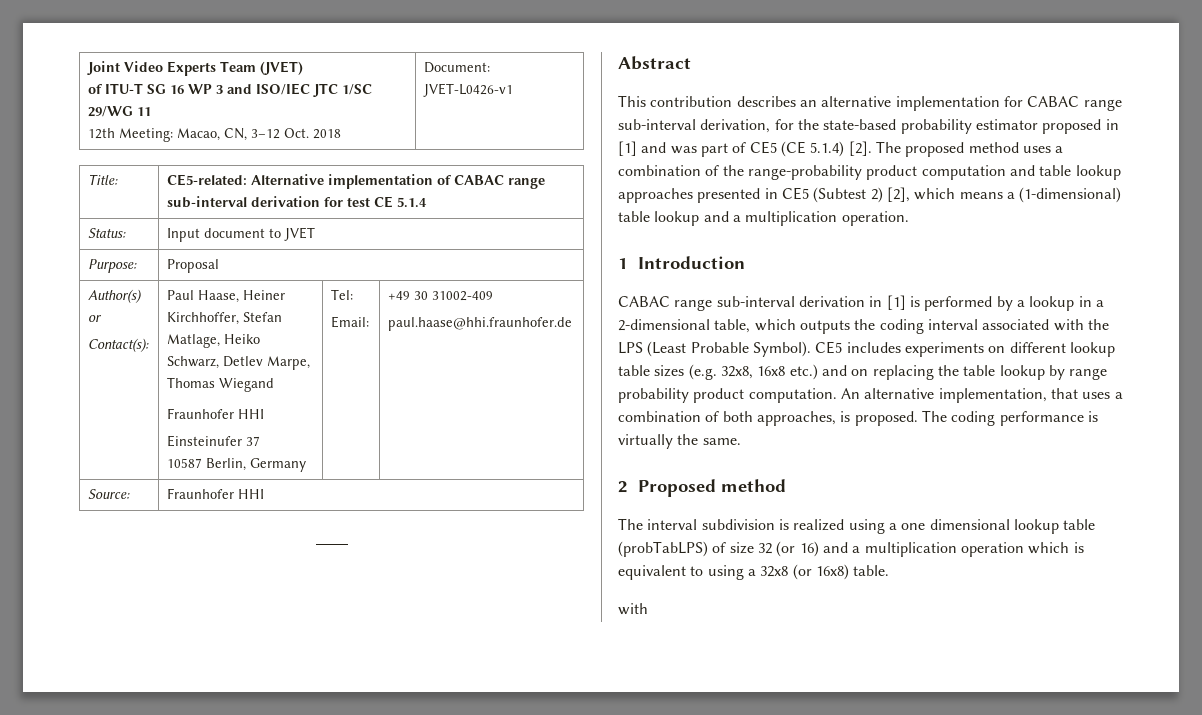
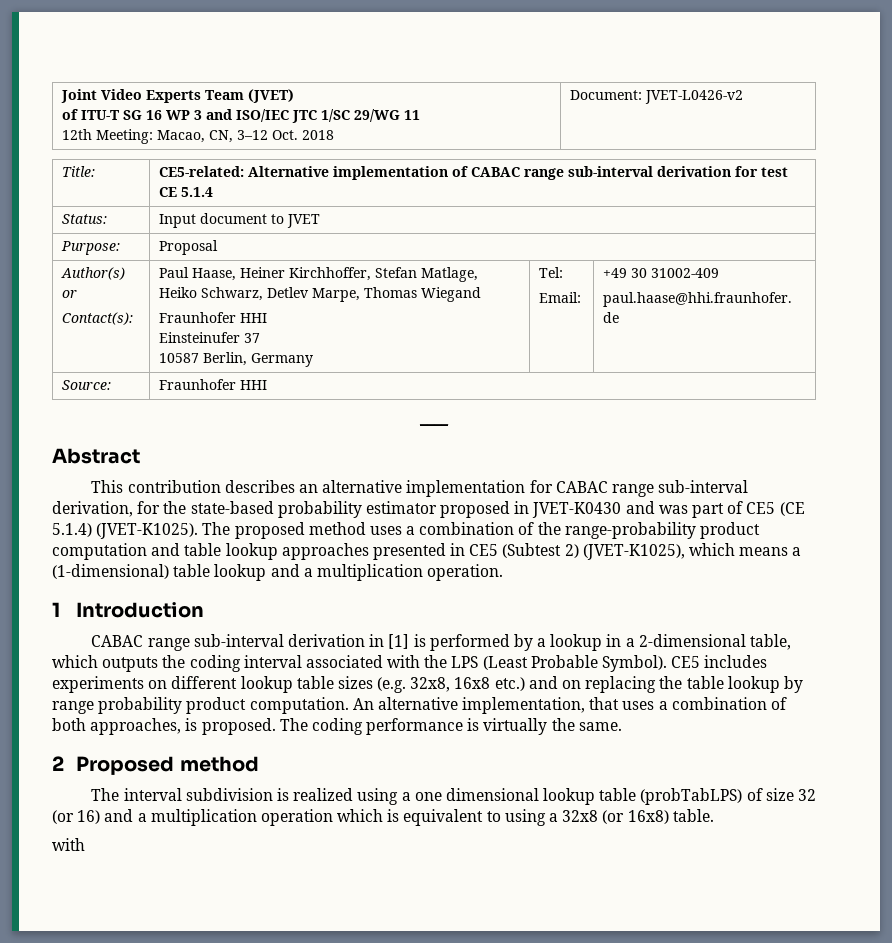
[423,83,514,97] JVET-L0426-v1 -> [645,90,744,104] JVET-L0426-v2
[618,141,637,156] [1] -> [532,502,622,518] JVET-K0430
[848,141,872,156] [2]. -> [96,523,199,539] (JVET-K1025).
[886,187,910,202] [2], -> [582,544,685,560] (JVET-K1025),

